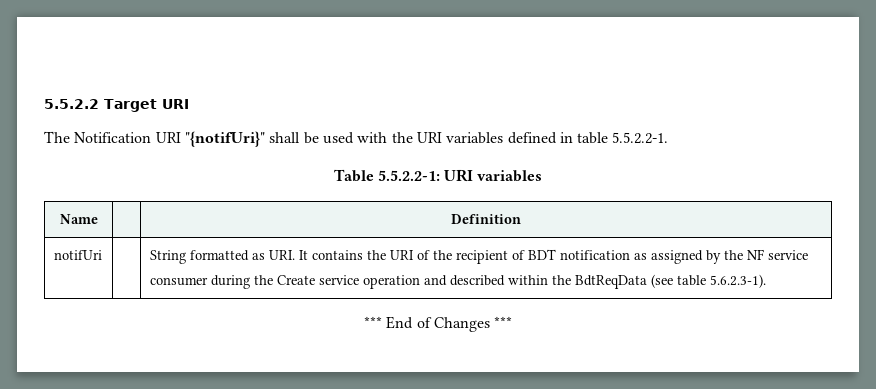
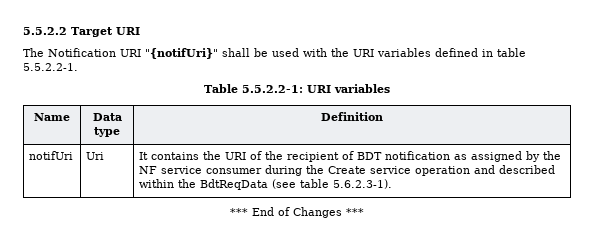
(98, 219) none -> [92,113,122,121] [94,127,120,137] Data type
[149,250,295,264] | String formatted as URI. -> [86,152,105,160] Uri |

